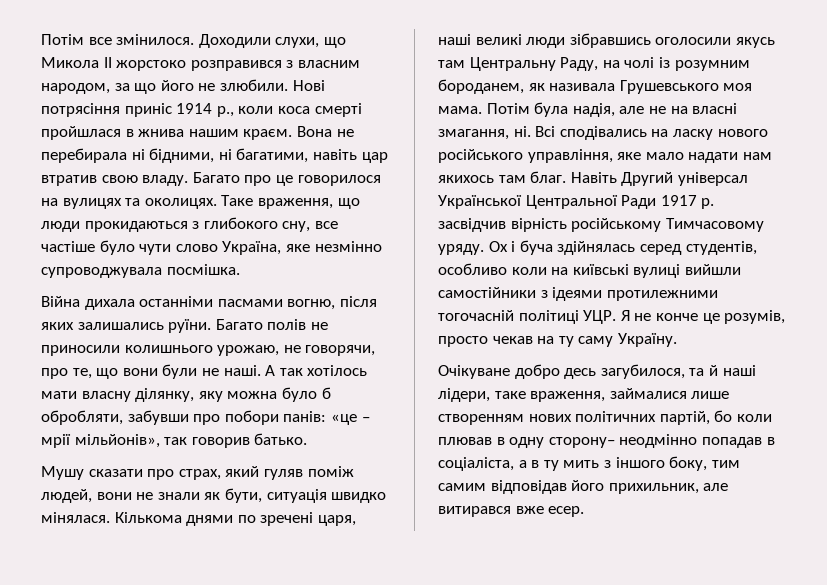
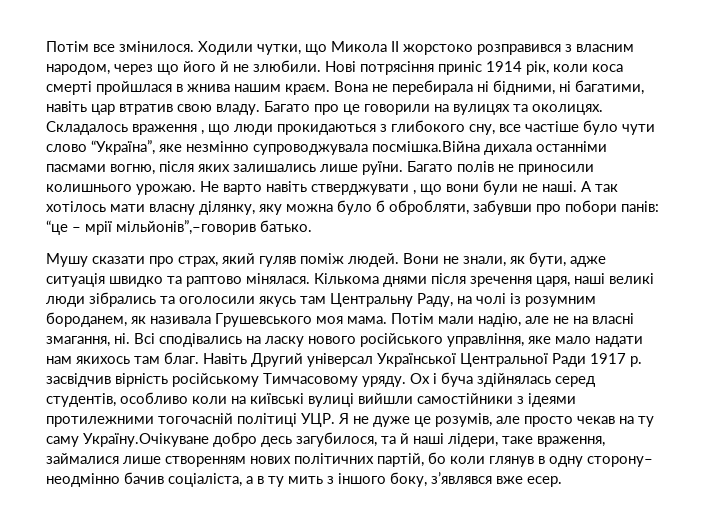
[198,34,320,48] Доходили слухи, -> [198,41,301,55] Ходили чутки,
[114,83,130,91] за -> [114,64,153,75] через
(194, 85) none -> [220,61,229,72] й
[216,106,234,117] р., -> [526,61,549,75] рік,
[297,175,381,186] говорилося -> [364,104,430,115] говорили
[221,195,333,209] Таке враження, -> [46,121,204,135] Складалось враження ,
[222,241,282,255] Україна, -> [91,140,155,155] “Україна”,
[166,264,240,275] [41,296,80,307] посмішка. // Війна -> [372,141,480,152] посмішка.Війна
(164, 326) none -> [320,164,358,172] лише
[217,345,376,356] [41,368,92,379] урожаю, не говорячи, про те, -> [136,181,416,195] урожаю. Не варто навіть стверджувати ,
[330,414,357,425] «це -> [46,220,68,235] “це
[74,434,250,448] мільйонів», так говорив -> [116,220,256,235] мільйонів”,–говорив
[41,489,200,503] людей, вони не знали -> [348,253,506,267] людей. Вони не знали,
(262, 495) none -> [570,256,606,267] адже
(387, 497) none -> [167,276,242,287] та раптово
[237,512,314,526] по зречені -> [431,273,532,287] після зречення
[569,33,651,48] зібравшись -> [89,292,175,307] зібрались та
[534,102,615,117] була надія, -> [438,313,521,327] мали надію,
[655,313,698,321] конче -> [373,416,410,427] дуже
(786, 317) none -> [496,416,520,424] але
[617,333,677,347] [438,365,510,379] Україну. // Очікуване -> [83,433,209,447] Україну.Очікуване
[438,437,492,445] плював -> [489,456,534,467] глянув
[701,437,775,448] попадав в -> [124,472,164,484] бачив
[711,460,740,468] [438,480,729,494] [438,506,511,517] тим самим відповідав його прихильник, але витирався -> [431,472,492,484] зʼявлявся

